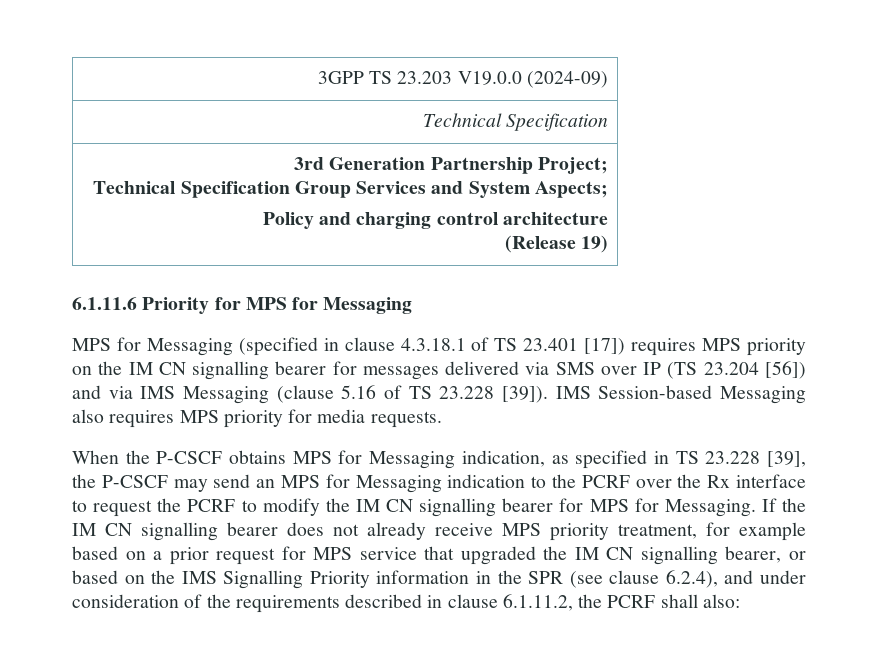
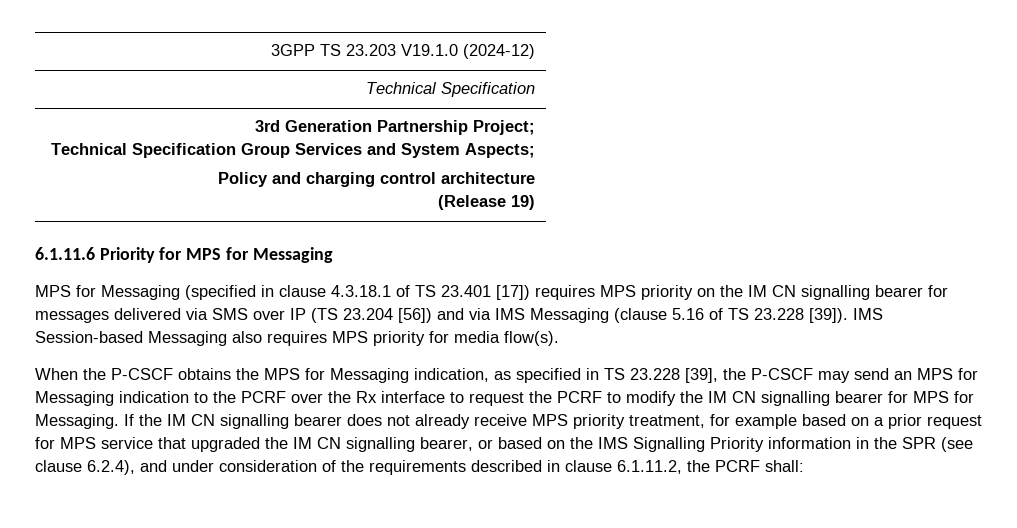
[457,71,608,88] V19.0.0 (2024-09) -> [401,44,536,59] V19.1.0 (2024-12)
[370,411,442,428] requests. -> [504,331,559,346] flow(s).
(287, 457) none -> [236,368,259,380] the
[660,594,740,608] shall also: -> [765,460,804,472] shall:

